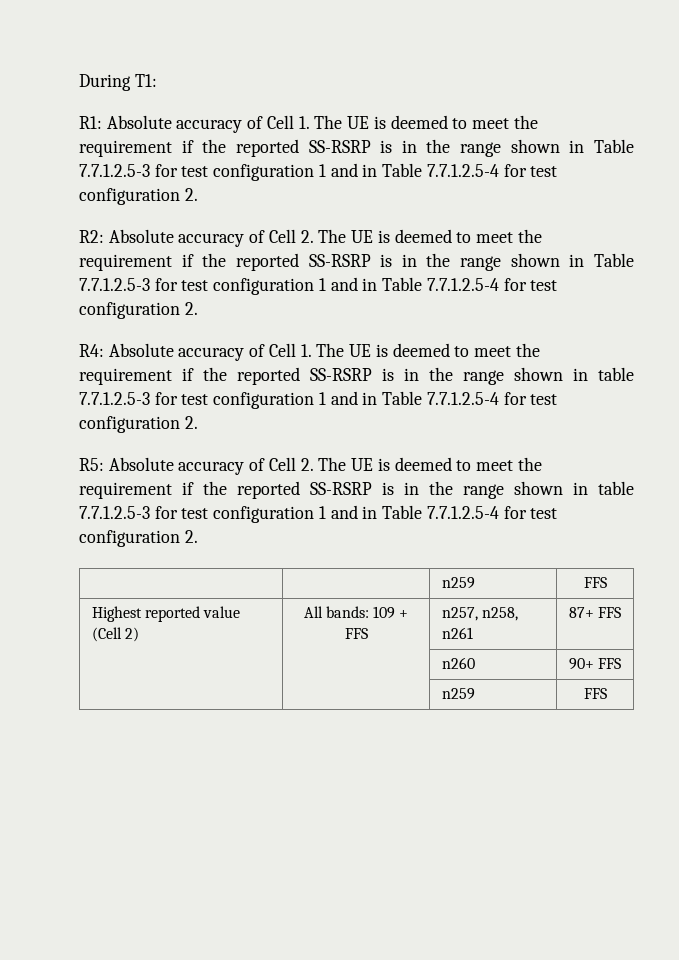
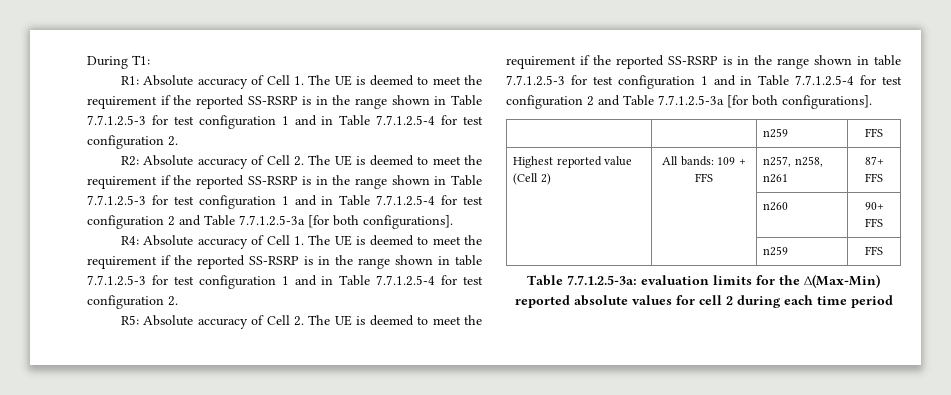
[184,302,198,315] 2. -> [168,215,453,229] 2 and Table 7.7.1.2.5-3a [for both configurations].
[184,530,198,543] 2. -> [587,95,872,109] 2 and Table 7.7.1.2.5-3a [for both configurations].
(607, 693) none -> [527,274,880,288] [514,295,893,308] // Table 7.7.1.2.5-3a: evaluation limits for the ∆(Max-Min) reported absolute values for cell 2 during each time period

